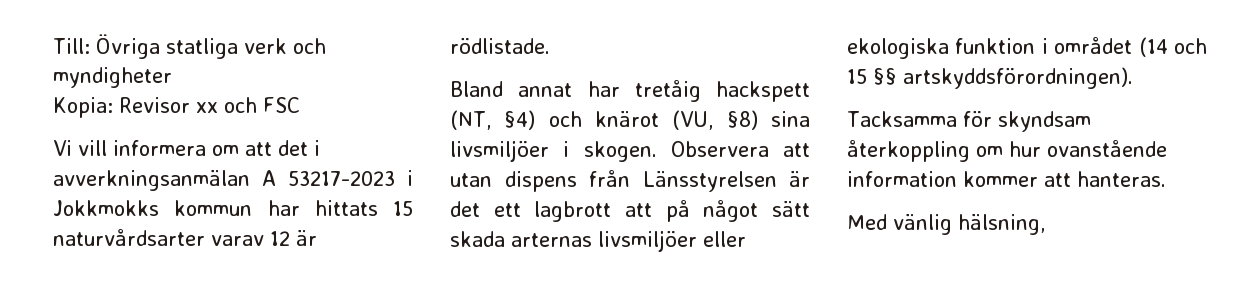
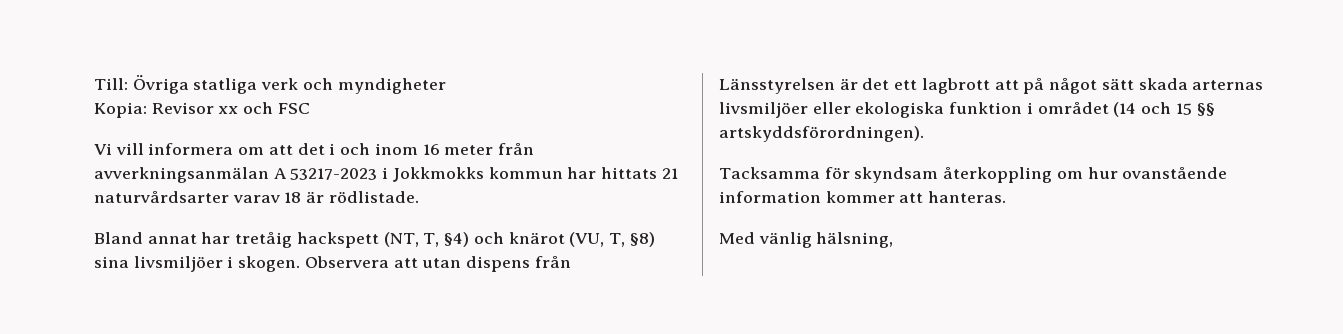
(320, 148) none -> [340,143,534,155] och inom 16 meter från
[393,201,413,216] 15 -> [661,168,678,179] 21
[270,231,290,246] 12 -> [284,192,302,203] 18
(491, 120) none -> [423,233,440,247] T,
(714, 120) none -> [608,233,625,247] T,

